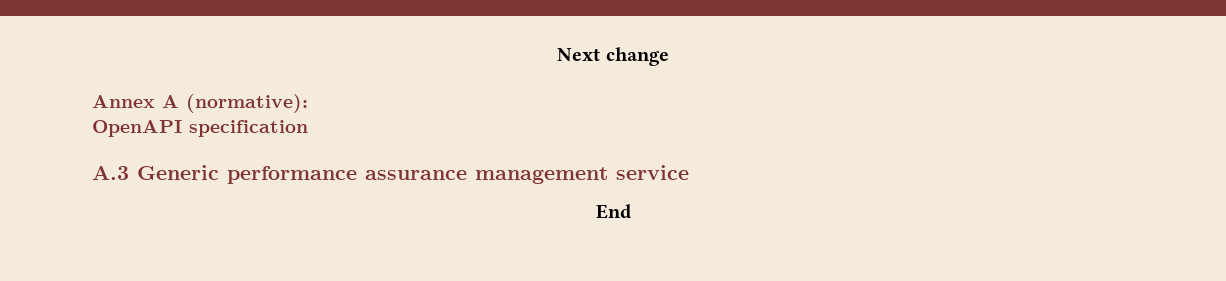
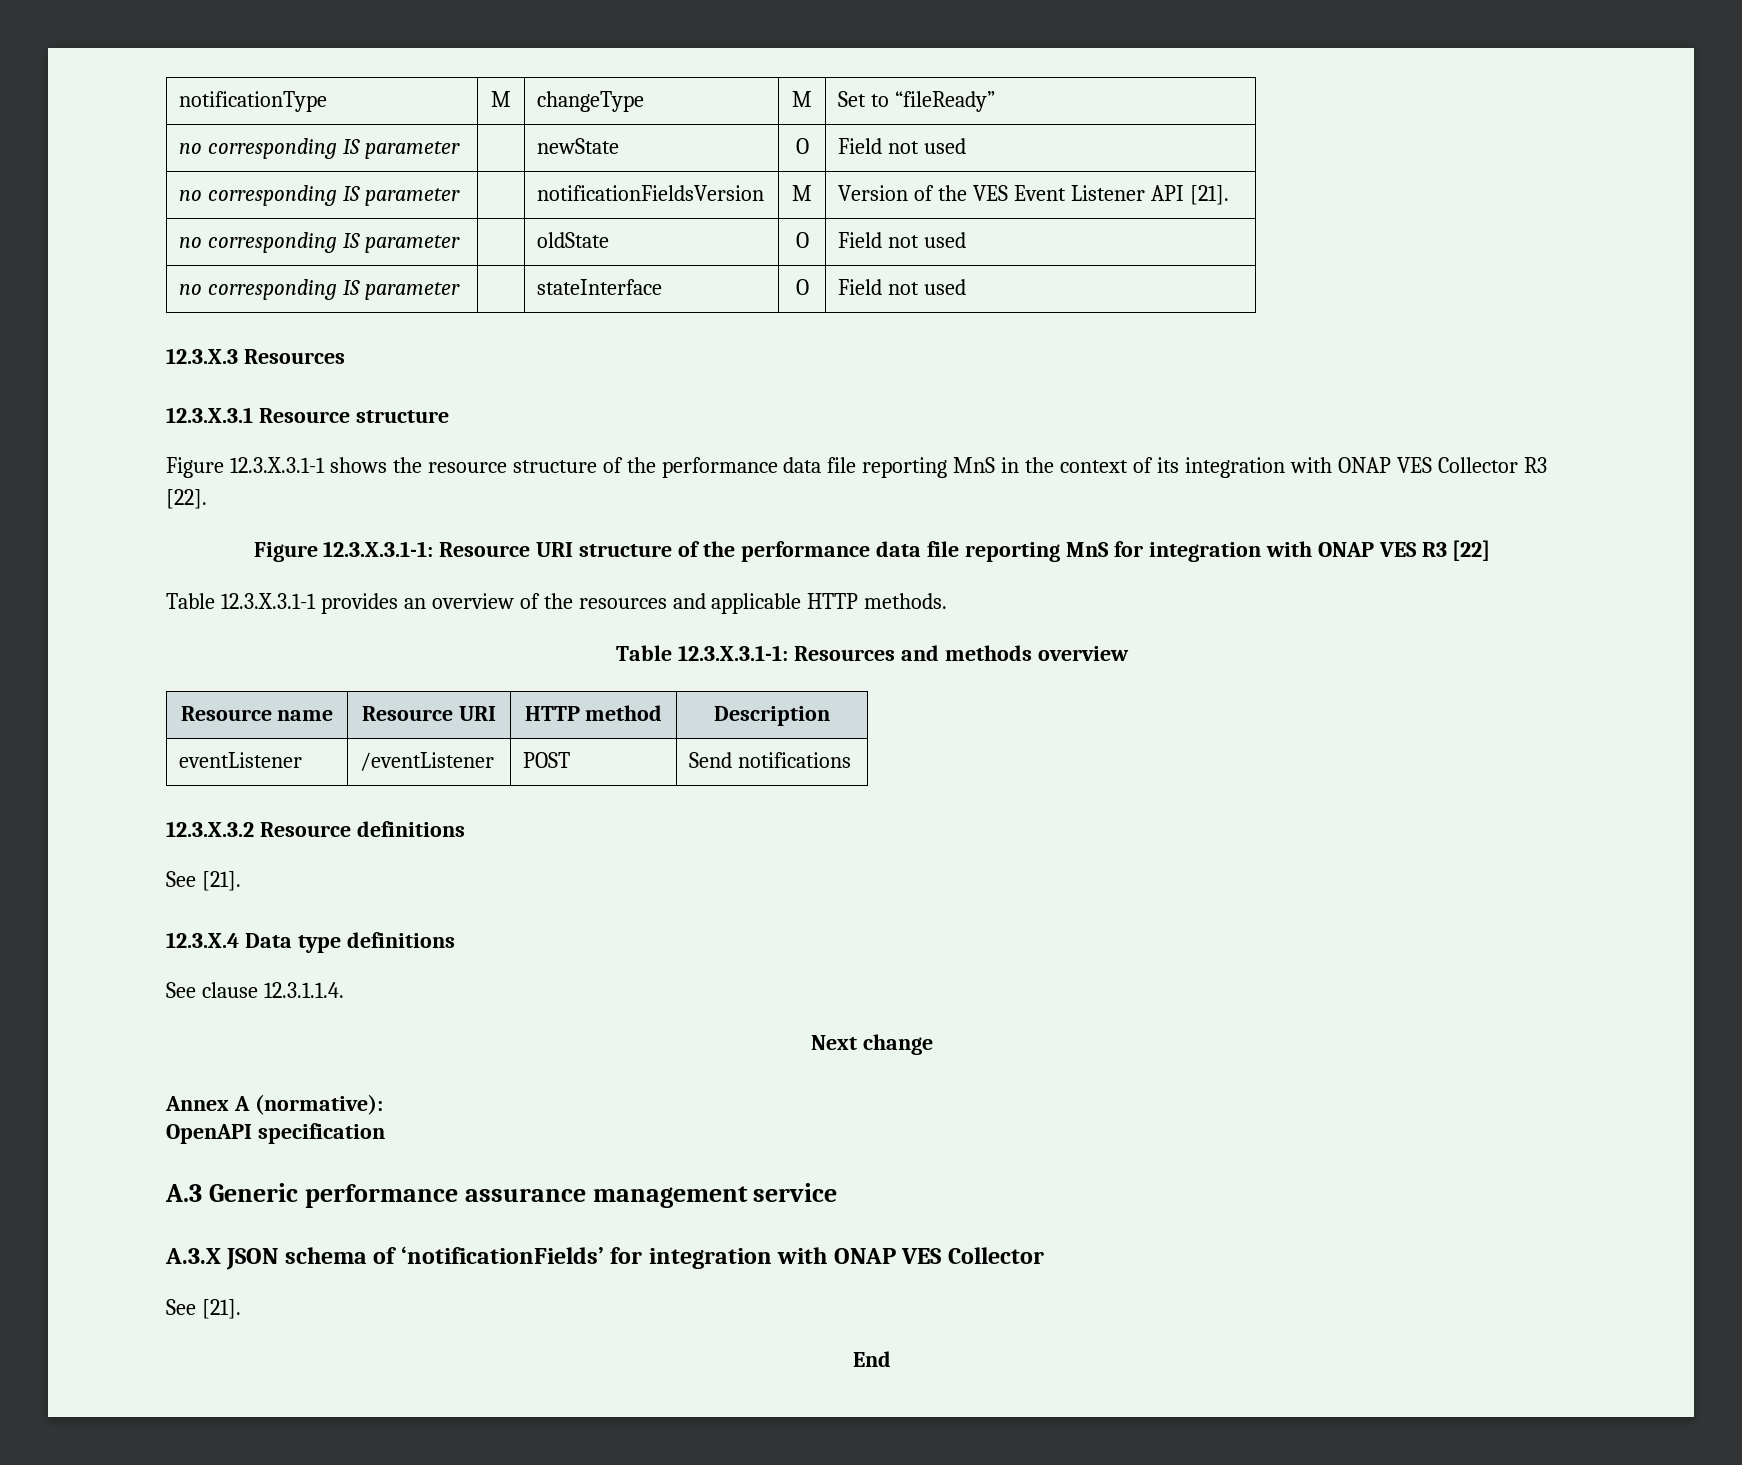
(557, 54) none -> [178,91,327,112] [491,91,511,107] [536,91,644,112] [792,91,812,107] [837,91,995,112] [178,138,460,159] [536,138,619,154] [795,138,809,154] [837,138,966,154] [178,185,460,206] [536,185,764,201] [792,185,812,201] [837,185,1229,205] [178,232,460,253] [536,232,609,248] [795,232,809,248] [837,232,966,248] [178,279,460,300] [536,279,662,295] [795,279,809,295] [837,279,966,295] [166,348,345,364] [166,407,449,423] [166,457,1547,478] [166,489,207,509] [253,540,1491,562] [166,593,948,614] [616,645,1129,661] [180,706,334,721] [362,706,496,721] [524,705,663,721] [714,706,830,726] [178,752,302,768] [359,752,494,771] [522,752,570,768] [688,752,851,768] [166,821,465,837] [166,871,241,891] [166,932,455,953] [166,982,344,998] notificationType | M | changeType | M | Set to “fileReady” // no corresponding IS parameter | | newState | O | Field not used // no corresponding IS parameter | | notificationFieldsVersion | M | Version of the VES Event Listener API [21]. // no corresponding IS parameter | | oldState | O | Field not used // no corresponding IS parameter | | stateInterface | O | Field not used // 12.3.X.3 Resources // 12.3.X.3.1 Resource structure // Figure 12.3.X.3.1-1 shows the resource structure of the performance data file reporting MnS in the context of its integration with ONAP VES Collector R3 [22]. // Figure 12.3.X.3.1-1: Resource URI structure of the performance data file reporting MnS for integration with ONAP VES R3 [22] // Table 12.3.X.3.1-1 provides an overview of the resources and applicable HTTP methods. // Table 12.3.X.3.1-1: Resources and methods overview // Resource name | Resource URI | HTTP method | Description // eventListener | /eventListener | POST | Send notifications // 12.3.X.3.2 Resource definitions // See [21]. // 12.3.X.4 Data type definitions // See clause 12.3.1.1.4. //
(689, 172) none -> [165,1246,1044,1270] [166,1299,241,1319] // A.3.X JSON schema of ‘notificationFields’ for integration with ONAP VES Collector // See [21].

